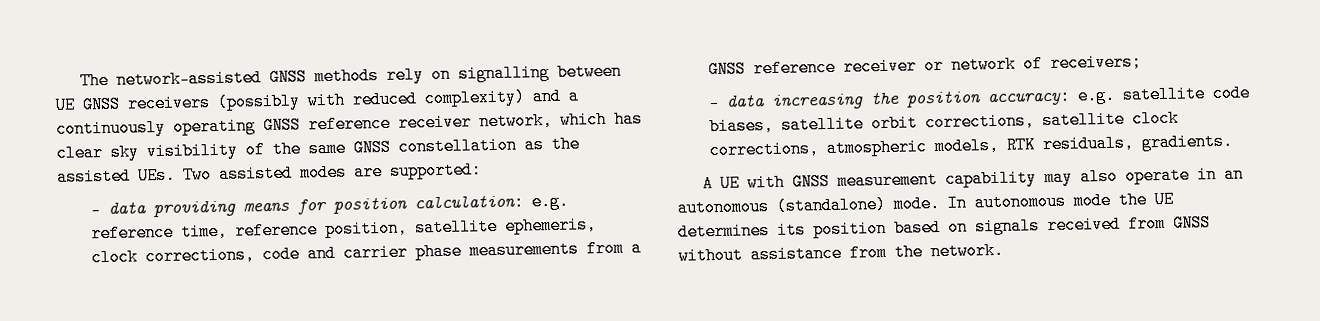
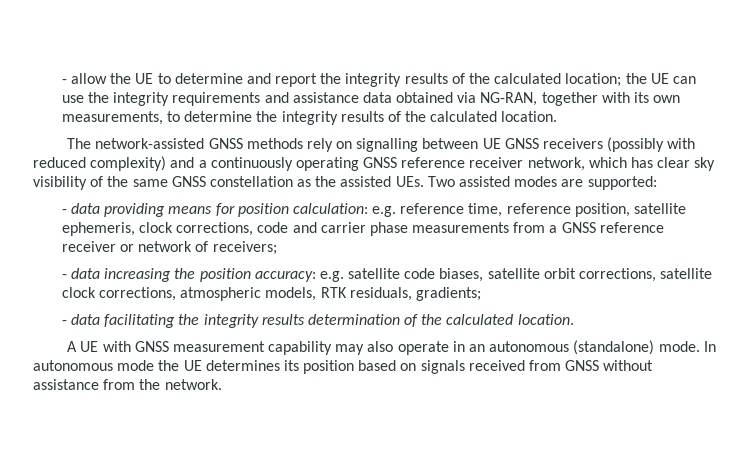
(80, 80) none -> [61,73,696,87] [61,92,681,106] [61,111,558,125] - allow the UE to determine and report the integrity results of the calculated location; the UE can use the integrity requirements and assistance data obtained via NG-RAN, together with its own measurements, to determine the integrity results of the calculated location. //
[1141,132,1234,152] gradients. -> [415,287,481,301] [61,314,574,328] gradients; // - data facilitating the integrity results determination of the calculated location.

